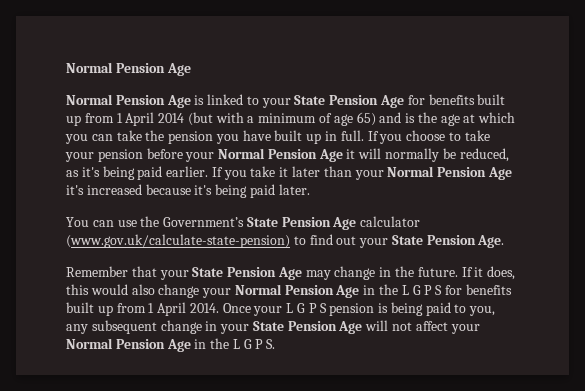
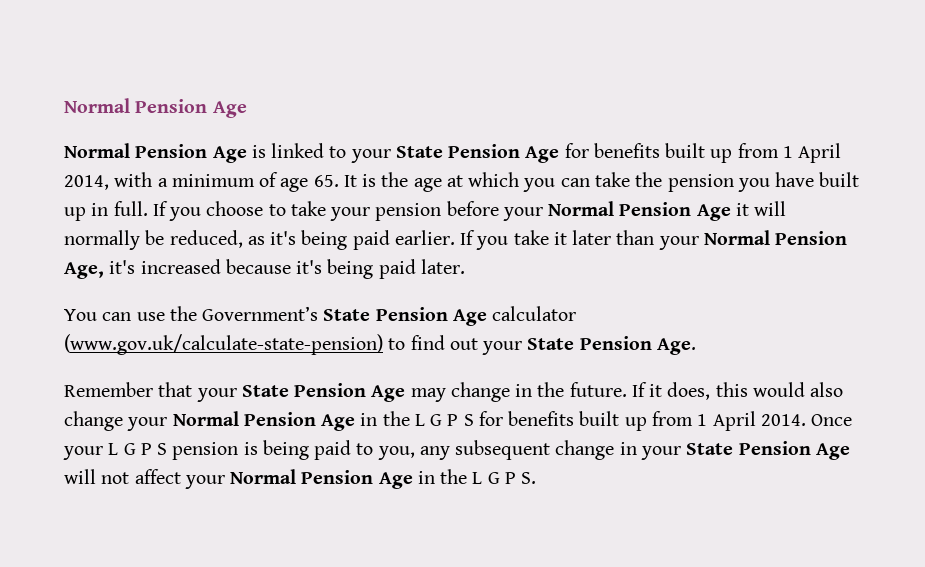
[158,112,213,126] 2014 (but -> [64,175,109,190] 2014,
[356,112,402,126] 65) and -> [313,175,357,187] 65. It
[487,167,512,180] Age -> [64,262,104,279] Age,

